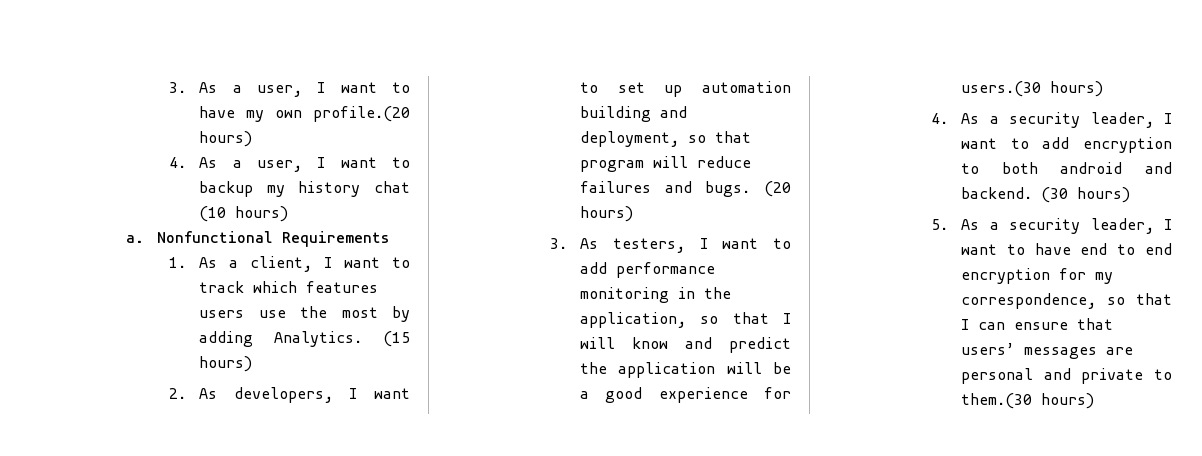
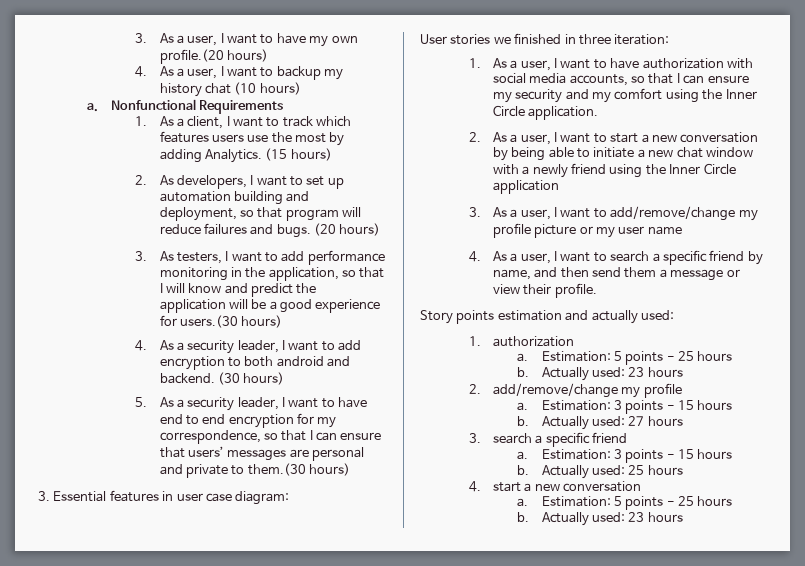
(1095, 401) none -> [38,490,290,505] [420,33,670,45] [468,58,753,71] [492,73,749,86] [492,88,757,103] [492,105,599,120] [468,132,759,145] [492,147,753,161] [492,163,736,178] [492,180,559,194] [468,206,758,221] [492,223,682,238] [468,250,763,265] [492,267,740,281] [492,283,597,298] [420,310,674,324] [468,336,574,347] [517,351,733,365] [517,367,683,381] [468,383,682,398] [517,400,733,414] [517,416,683,430] [468,432,628,447] [517,449,733,463] [517,465,683,479] [468,481,642,492] [517,496,733,510] [517,512,683,526] // 3. Essential features in user case diagram: // User stories we finished in three iteration: // 1. As a user, I want to have authorization with social media accounts, so that I can ensure my security and my comfort using the Inner Circle application. // 2. As a user, I want to start a new conversation by being able to initiate a new chat window with a newly friend using the Inner Circle application // 3. As a user, I want to add/remove/change my profile picture or my user name // 4. As a user, I want to search a specific friend by name, and then send them a message or view their profile. // Story points estimation and actually used: // 1. authorization // a. Estimation: 5 points - 25 hours // b. Actually used: 23 hours // 2. add/remove/change my profile // a. Estimation: 3 points - 15 hours // b. Actually used: 27 hours // 3. search a specific friend // a. Estimation: 3 points - 15 hours // b. Actually used: 25 hours // 4. start a new conversation // a. Estimation: 5 points - 25 hours // b. Actually used: 23 hours

